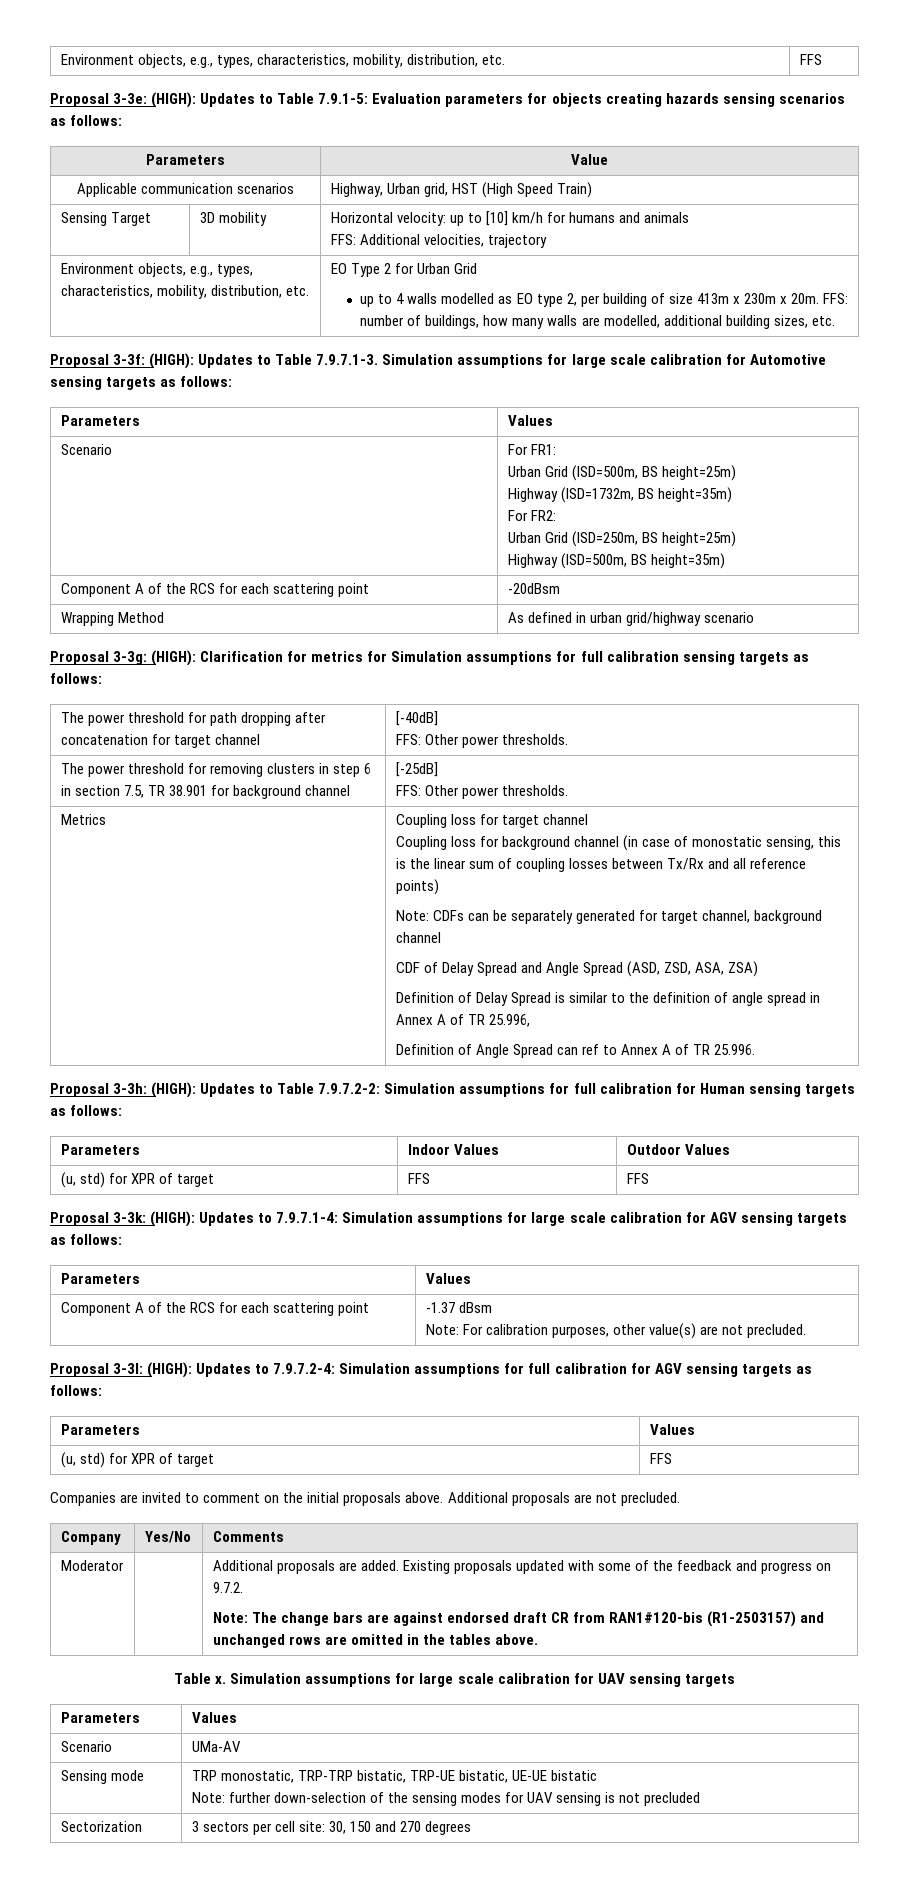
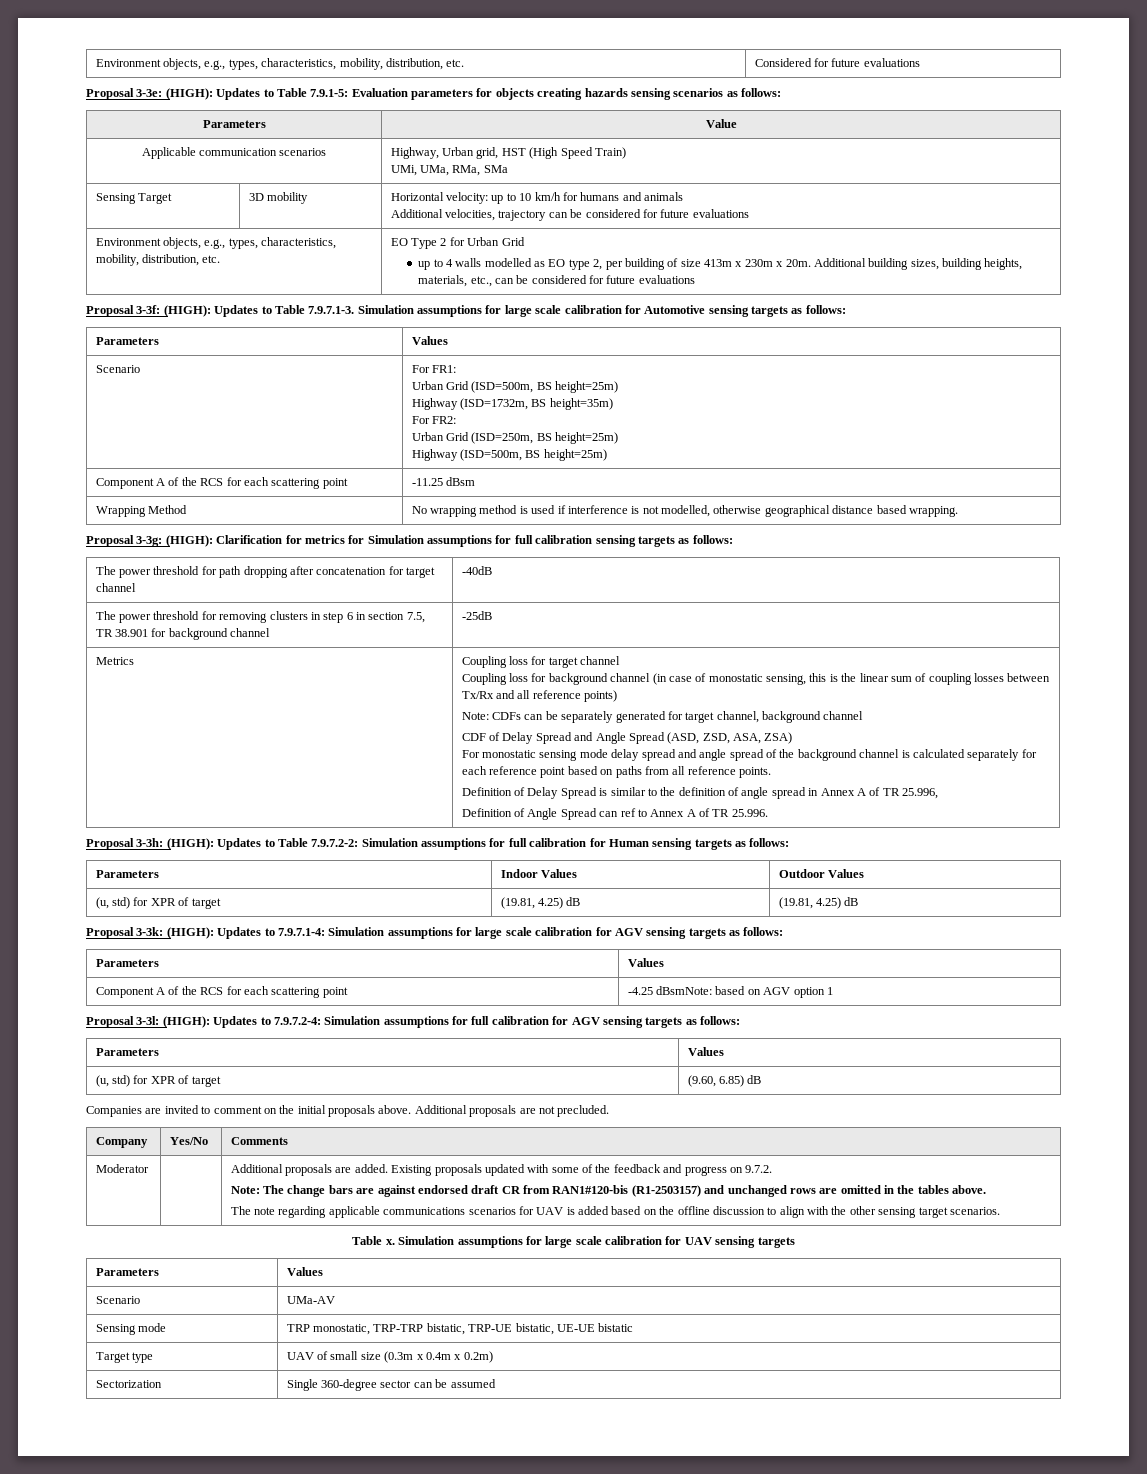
[60,54,505,68] [799,54,822,65] Environment objects, e.g., types, characteristics, mobility, distribution, etc. | FFS -> [95,58,465,70] [754,58,920,67] Environment objects, e.g., types, characteristics, mobility, distribution, etc. | Considered for future evaluations
(592, 190) none -> [390,165,508,176] // UMi, UMa, RMa, SMa
[485,211,508,226] [10] -> [519,193,532,201] 10
[330,234,356,245] FFS: -> (684, 196) none
(547, 241) none -> [548,209,749,218] can be considered for future evaluations
[823,293,849,304] [360,315,835,329] FFS: number of buildings, how many walls are modelled, additional building sizes, etc. -> [813,258,1023,270] [418,275,695,287] Additional building sizes, building heights, materials, etc., can be considered for future evaluations
[650,553,725,569] [60,583,369,597] [507,583,560,594] height=35m) // Component A of the RCS for each scattering point | -20dBsm -> [543,449,607,461] [95,477,348,489] [411,477,476,486] height=25m) // Component A of the RCS for each scattering point | -11.25 dBsm
[507,612,754,626] As defined in urban grid/highway scenario -> [411,505,958,517] No wrapping method is used if interference is not modelled, otherwise geographical distance based wrapping.
[395,711,438,726] [395,734,568,748] [-40dB] // FFS: Other power thresholds. -> [461,566,492,575] -40dB
[395,762,438,777] [395,785,568,799] [-25dB] // FFS: Other power thresholds. -> [461,611,492,620] -25dB
(759, 969) none -> [461,749,1037,761] [461,766,772,778] // For monostatic sensing mode delay spread and angle spread of the background channel is calculated separately for each reference point based on paths from all reference points.
[407,1173,430,1184] [626,1173,649,1184] FFS | FFS -> [500,897,581,909] [778,897,859,909] (19.81, 4.25) dB | (19.81, 4.25) dB
[425,1302,492,1313] [425,1323,806,1339] -1.37 dBsm // Note: For calibration purposes, other value(s) are not precluded. -> [627,986,833,998] -4.25 dBsmNote: based on AGV option 1
[649,1453,672,1464] FFS -> [687,1075,762,1087] (9.60, 6.85) dB
(538, 1639) none -> [230,1206,1000,1218] // The note regarding applicable communications scenarios for UAV is added based on the offline discussion to align with the other sensing target scenarios.
[191,1792,701,1806] [60,1821,142,1832] [191,1821,471,1835] // Note: further down-selection of the sensing modes for UAV sensing is not precluded // Sectorization | 3 sectors per cell site: 30, 150 and 270 degrees -> [95,1352,154,1363] [286,1351,493,1363] [95,1380,162,1388] [286,1379,496,1391] // Target type | UAV of small size (0.3m x 0.4m x 0.2m) // Sectorization | Single 360-degree sector can be assumed

